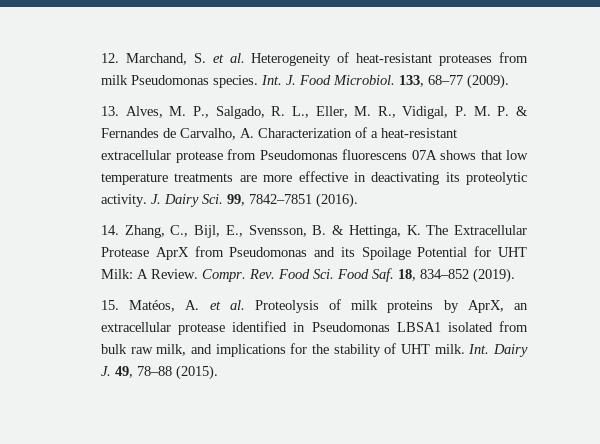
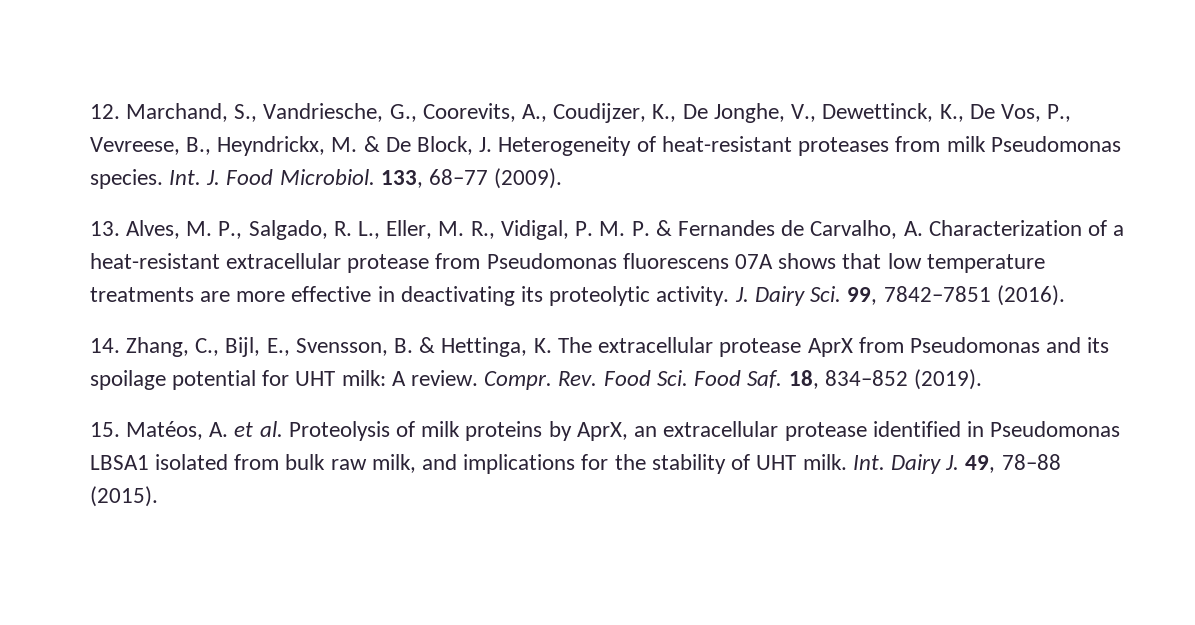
[193,53,245,63] S. et al. -> [234,103,1072,123] [89,136,493,156] S., Vandriesche, G., Coorevits, A., Coudijzer, K., De Jonghe, V., Dewettinck, K., De Vos, P., Vevreese, B., Heyndrickx, M. & De Block, J.
[454,225,527,235] [101,247,150,257] Extracellular Protease -> [598,337,802,357] extracellular protease
[361,246,527,260] [101,269,199,279] Spoilage Potential for UHT Milk: A Review. -> [89,370,479,390] spoilage potential for UHT milk: A review.

